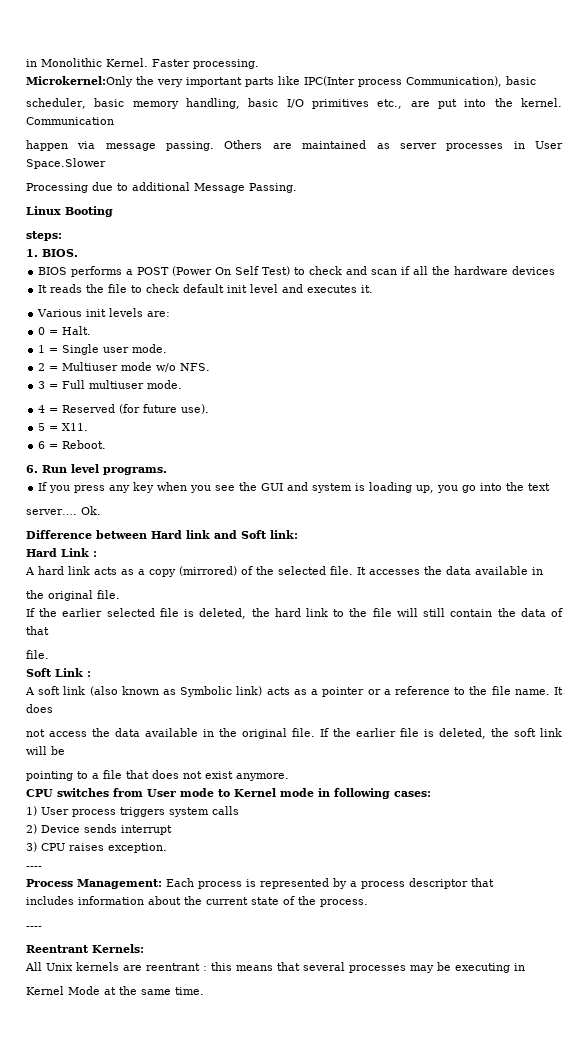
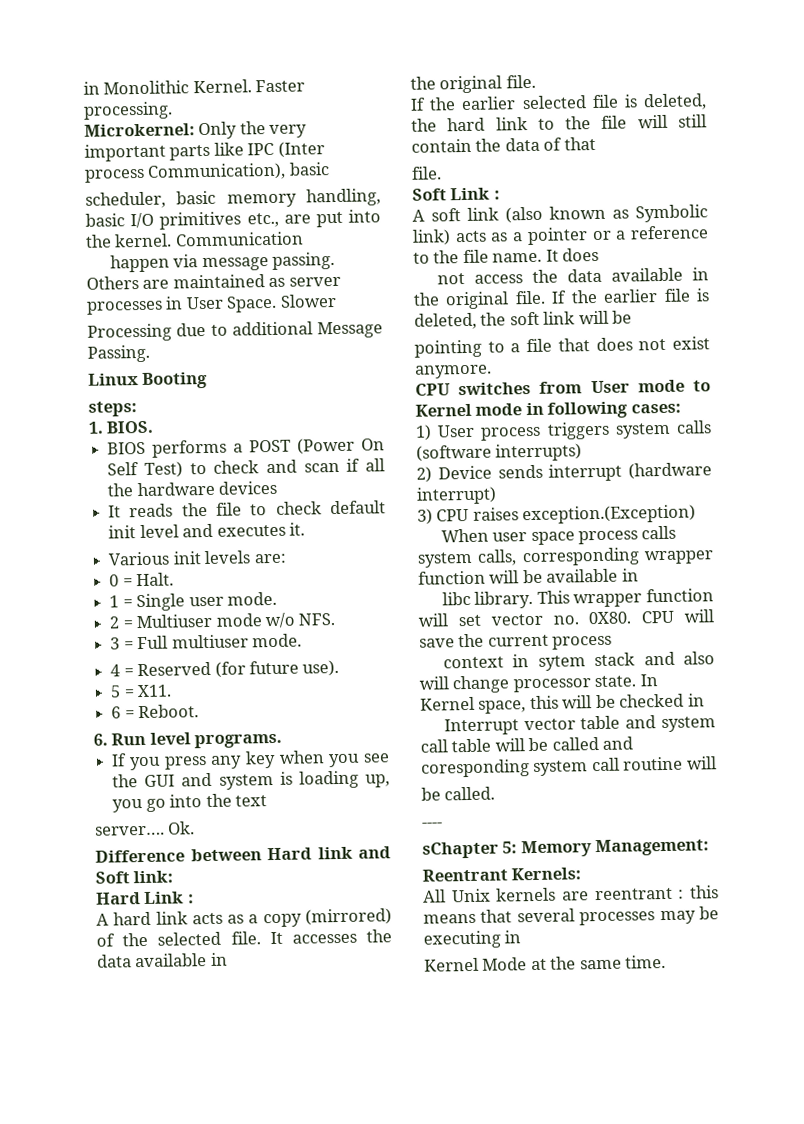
[26,76,133,87] Microkernel:Only -> [84,121,238,140] Microkernel: Only
[304,76,355,86] IPC(Inter -> [247,141,325,158] IPC (Inter
[26,158,106,169] Space.Slower -> [226,293,337,313] Space. Slower
(239, 810) none -> [416,443,583,462] (software interrupts)
(172, 830) none -> [628,462,712,480] [416,486,497,505] (hardware interrupt)
[108,843,167,853] [26,866,42,869] [26,878,494,889] [26,896,368,907] [26,926,42,929] exception. // ---- // Process Management: Each process is represented by a process descriptor that // includes information about the current state of the process. // ---- -> [522,504,697,525] [440,525,677,546] [417,547,714,568] [418,568,639,585] [441,588,714,609] [418,609,714,627] [419,633,613,650] [442,651,715,671] [419,674,658,694] [420,693,705,714] [443,715,716,736] [420,736,634,753] [421,756,717,778] [421,786,496,801] [422,822,443,828] [422,838,710,859] exception.(Exception) // When user space process calls system calls, corresponding wrapper function will be available in // libc library. This wrapper function will set vector no. 0X80. CPU will save the current process // context in sytem stack and also will change processor state. In Kernel space, this will be checked in // Interrupt vector table and system call table will be called and coresponding system call routine will // be called. // ---- // sChapter 5: Memory Management:

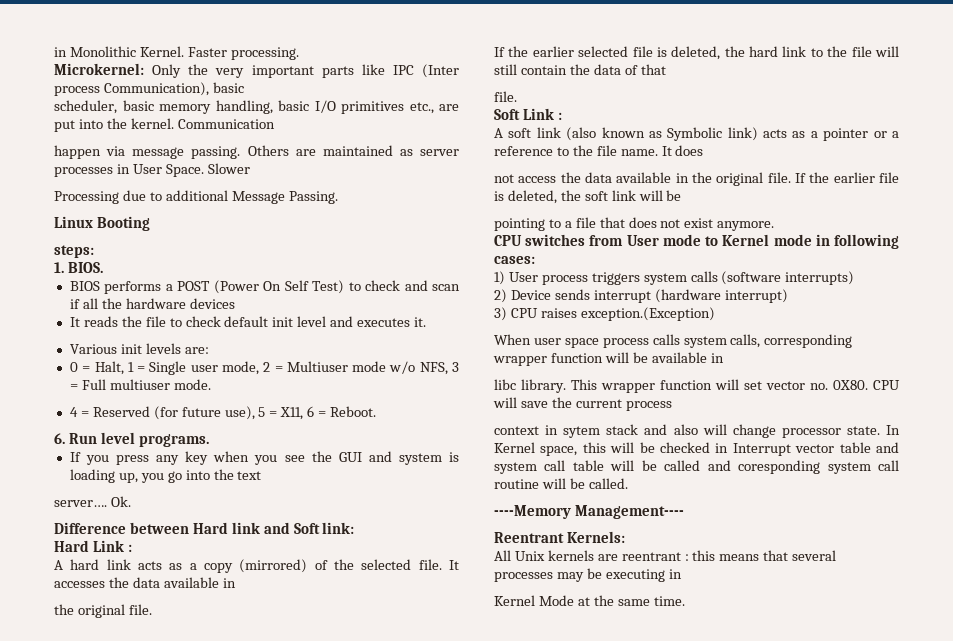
[136,572,175,587] Halt. // -> [94,361,124,375] Halt,
[226,591,277,606] mode. // -> [221,361,259,375] mode,
[298,613,336,626] NFS. // -> [419,362,448,375] NFS,
[302,659,340,677] use). // -> [224,406,255,420] use),
[137,684,173,698] X11. // -> [280,407,304,420] X11,
(705, 700) // -> (729, 448) none
(717, 763) // -> (566, 483) none
[422,822,443,828] [422,838,710,859] ---- // sChapter 5: Memory Management: -> [494,505,684,519] ----Memory Management----

